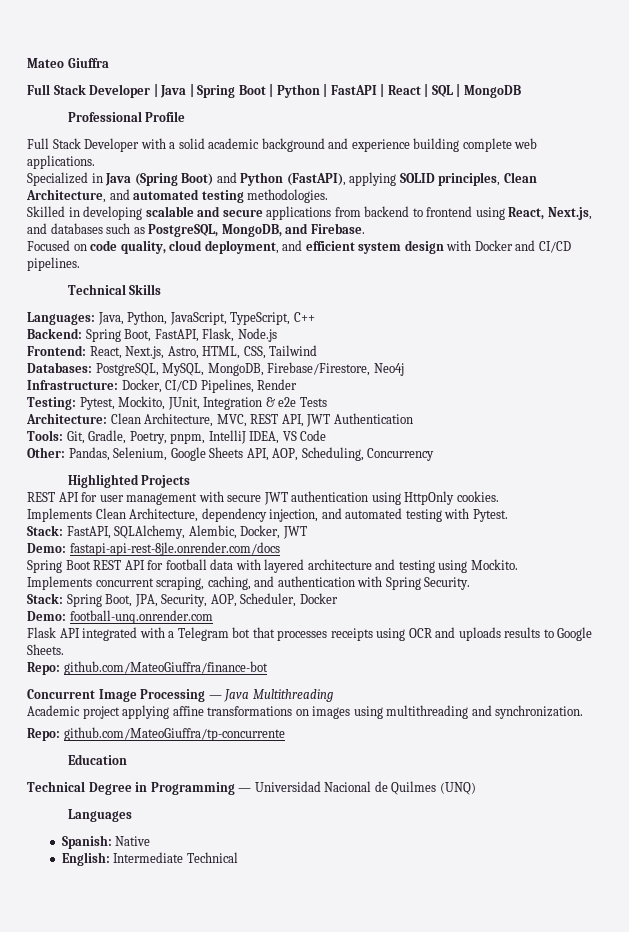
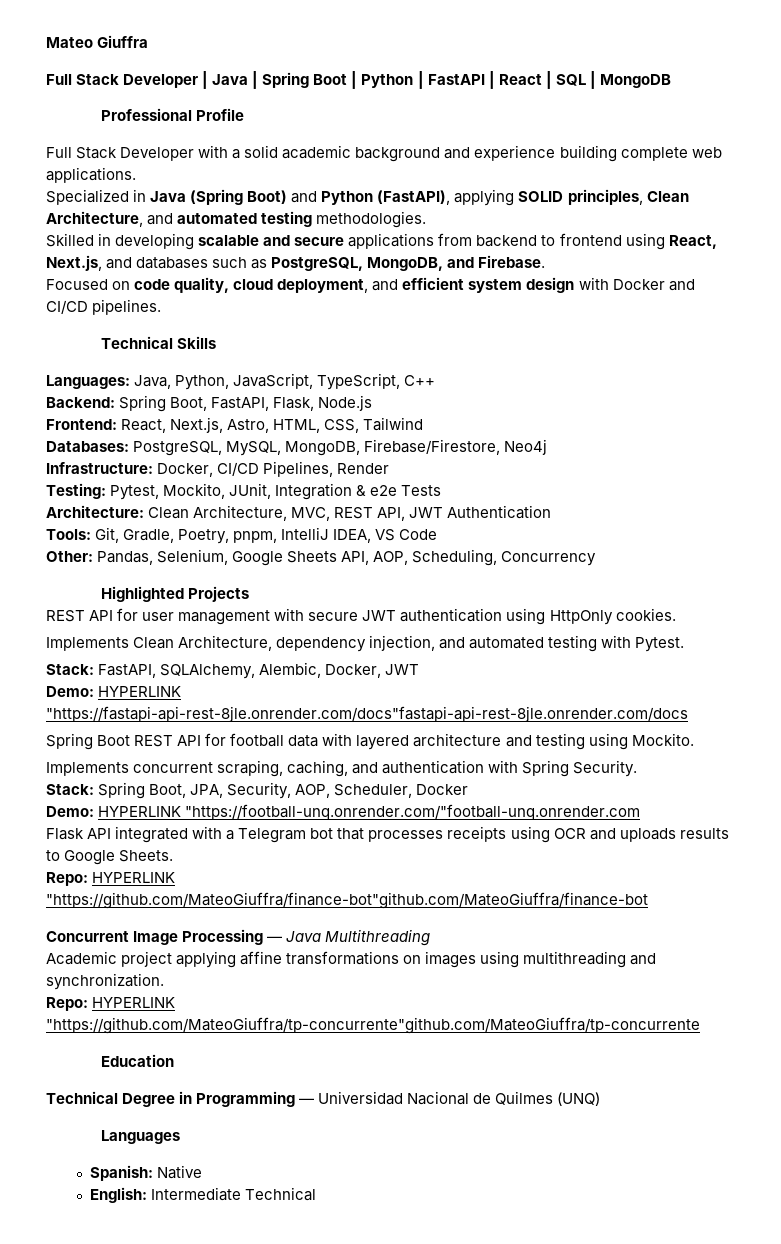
[69,542,280,556] fastapi-api-rest-8jle.onrender.com/docs -> [98,686,182,697] [46,706,688,722] HYPERLINK "https://fastapi-api-rest-8jle.onrender.com/docs"fastapi-api-rest-8jle.onrender.com/docs
[69,610,213,624] football-unq.onrender.com -> [98,804,641,820] HYPERLINK "https://football-unq.onrender.com/"football-unq.onrender.com
[63,661,268,675] github.com/MateoGiuffra/finance-bot -> [92,872,176,883] [46,892,648,909] HYPERLINK "https://github.com/MateoGiuffra/finance-bot"github.com/MateoGiuffra/finance-bot
[63,727,285,741] github.com/MateoGiuffra/tp-concurrente -> [92,997,176,1008] [46,1017,700,1034] HYPERLINK "https://github.com/MateoGiuffra/tp-concurrente"github.com/MateoGiuffra/tp-concurrente

